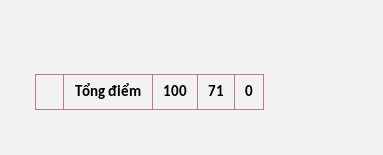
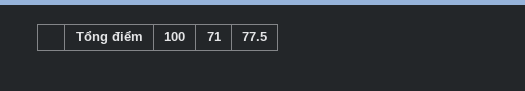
[245,85,253,96] 0 -> [242,32,267,41] 77.5

